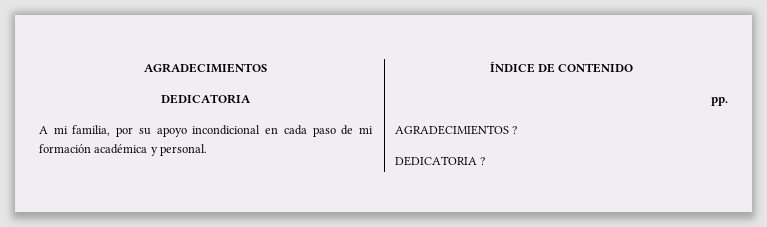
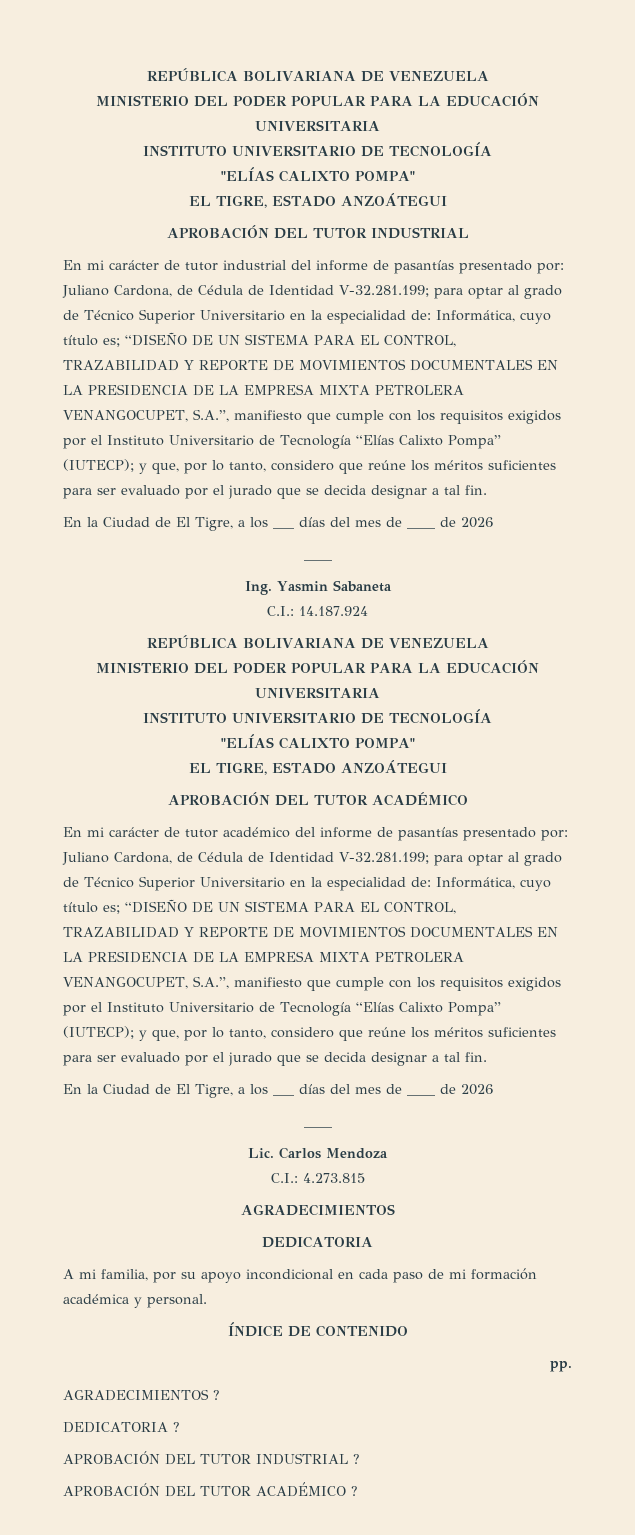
(144, 68) none -> [146,68,489,82] [96,93,539,107] [255,120,381,131] [143,142,492,157] [220,167,415,182] [188,193,447,208] [166,225,469,239] [63,260,564,274] [62,285,562,299] [63,309,551,324] [63,332,456,347] [63,359,558,371] [63,384,464,396] [63,409,561,424] [63,435,501,449] [63,459,556,474] [63,485,487,499] [63,517,294,531] [299,517,402,527] [407,527,435,529] [440,517,493,528] [303,559,332,561] [244,580,392,595] [267,606,368,616] [146,635,489,649] [96,660,539,674] [255,687,381,698] [143,709,492,724] [220,734,415,749] [188,760,447,775] [167,792,468,806] [63,827,568,841] [62,852,562,866] [63,876,551,891] [63,899,456,914] [63,926,558,938] [63,951,464,963] [63,976,561,991] [63,1002,501,1016] [63,1026,556,1041] [63,1052,487,1066] [63,1084,294,1098] [299,1084,402,1094] [407,1094,435,1096] [440,1084,493,1095] [303,1126,332,1128] [248,1147,388,1159] [270,1173,365,1183] REPÚBLICA BOLIVARIANA DE VENEZUELA // MINISTERIO DEL PODER POPULAR PARA LA EDUCACIÓN UNIVERSITARIA // INSTITUTO UNIVERSITARIO DE TECNOLOGÍA // "ELÍAS CALIXTO POMPA" // EL TIGRE, ESTADO ANZOÁTEGUI // APROBACIÓN DEL TUTOR INDUSTRIAL // En mi carácter de tutor industrial del informe de pasantías presentado por: Juliano Cardona, de Cédula de Identidad V-32.281.199; para optar al grado de Técnico Superior Universitario en la especialidad de: Informática, cuyo título es; “DISEÑO DE UN SISTEMA PARA EL CONTROL, TRAZABILIDAD Y REPORTE DE MOVIMIENTOS DOCUMENTALES EN LA PRESIDENCIA DE LA EMPRESA MIXTA PETROLERA VENANGOCUPET, S.A.”, manifiesto que cumple con los requisitos exigidos por el Instituto Universitario de Tecnología “Elías Calixto Pompa” (IUTECP); y que, por lo tanto, considero que reúne los méritos suficientes para ser evaluado por el jurado que se decida designar a tal fin. // En la Ciudad de El Tigre, a los ___ días del mes de ____ de 2026 // ____ // Ing. Yasmin Sabaneta // C.I.: 14.187.924 // REPÚBLICA BOLIVARIANA DE VENEZUELA // MINISTERIO DEL PODER POPULAR PARA LA EDUCACIÓN UNIVERSITARIA // INSTITUTO UNIVERSITARIO DE TECNOLOGÍA // "ELÍAS CALIXTO POMPA" // EL TIGRE, ESTADO ANZOÁTEGUI // APROBACIÓN DEL TUTOR ACADÉMICO // En mi carácter de tutor académico del informe de pasantías presentado por: Juliano Cardona, de Cédula de Identidad V-32.281.199; para optar al grado de Técnico Superior Universitario en la especialidad de: Informática, cuyo título es; “DISEÑO DE UN SISTEMA PARA EL CONTROL, TRAZABILIDAD Y REPORTE DE MOVIMIENTOS DOCUMENTALES EN LA PRESIDENCIA DE LA EMPRESA MIXTA PETROLERA VENANGOCUPET, S.A.”, manifiesto que cumple con los requisitos exigidos por el Instituto Universitario de Tecnología “Elías Calixto Pompa” (IUTECP); y que, por lo tanto, considero que reúne los méritos suficientes para ser evaluado por el jurado que se decida designar a tal fin. // En la Ciudad de El Tigre, a los ___ días del mes de ____ de 2026 // ____ // Lic. Carlos Mendoza // C.I.: 4.273.815 //
(486, 161) none -> [63,1451,360,1465] [63,1482,358,1497] // APROBACIÓN DEL TUTOR INDUSTRIAL ? // APROBACIÓN DEL TUTOR ACADÉMICO ?

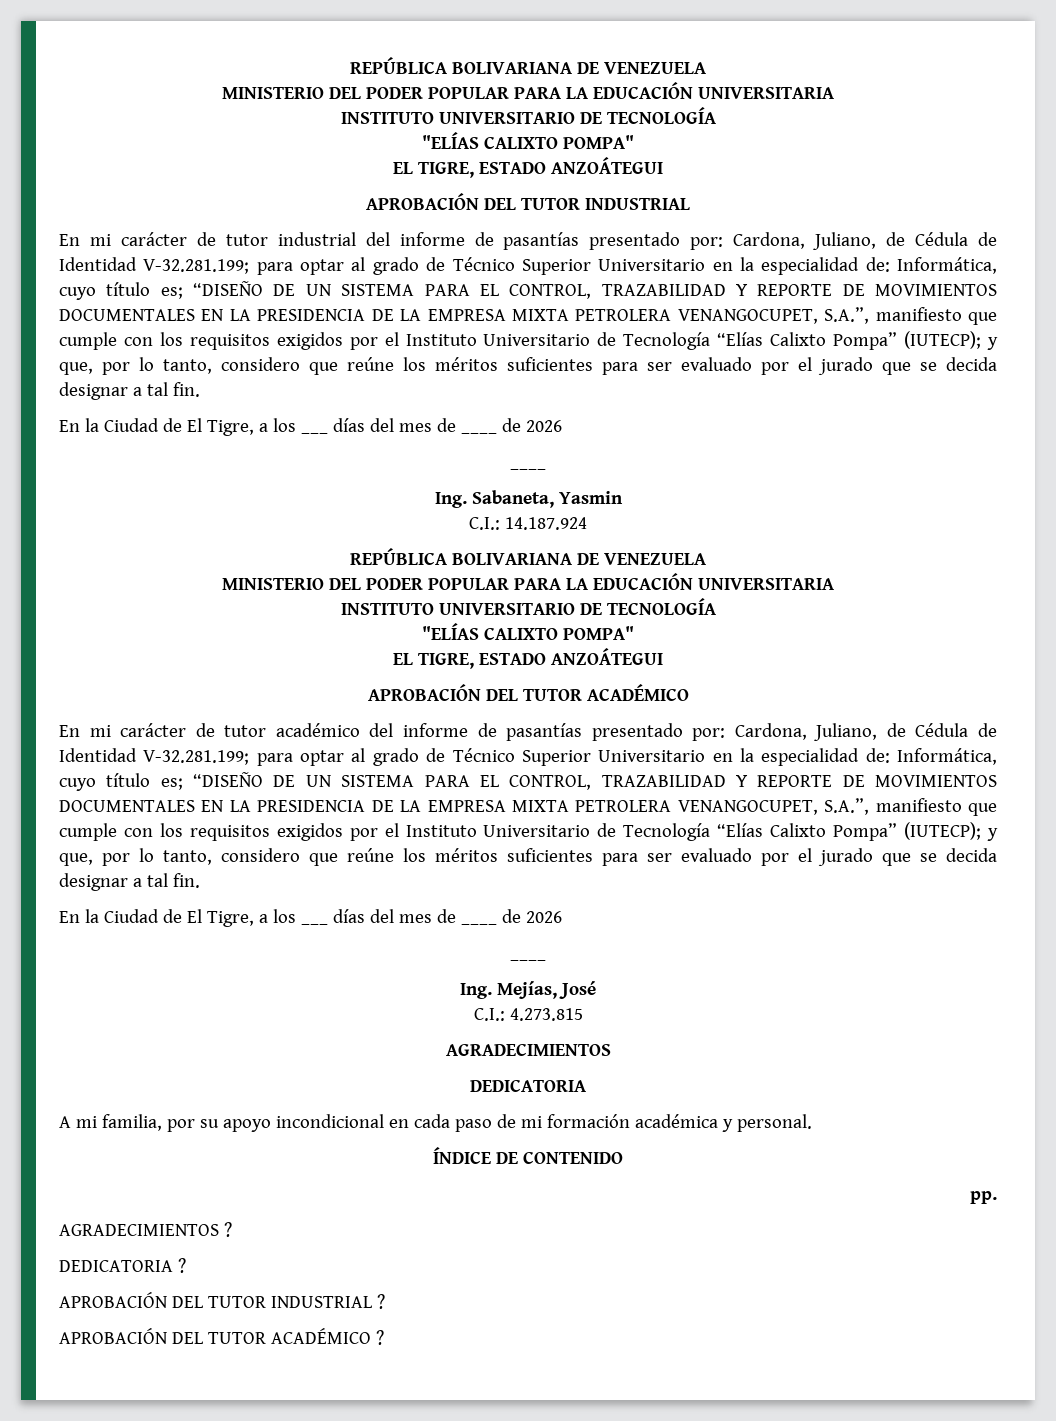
[62,285,172,298] Juliano Cardona, -> [733,232,877,250] Cardona, Juliano,
(272, 588) none -> [471,490,554,508] Sabaneta,
[332,580,392,592] Sabaneta -> (623, 497) none
[62,852,172,865] Juliano Cardona, -> [734,723,878,741] Cardona, Juliano,
[248,1147,388,1159] Lic. Carlos Mendoza -> [460,981,596,999] Ing. Mejías, José

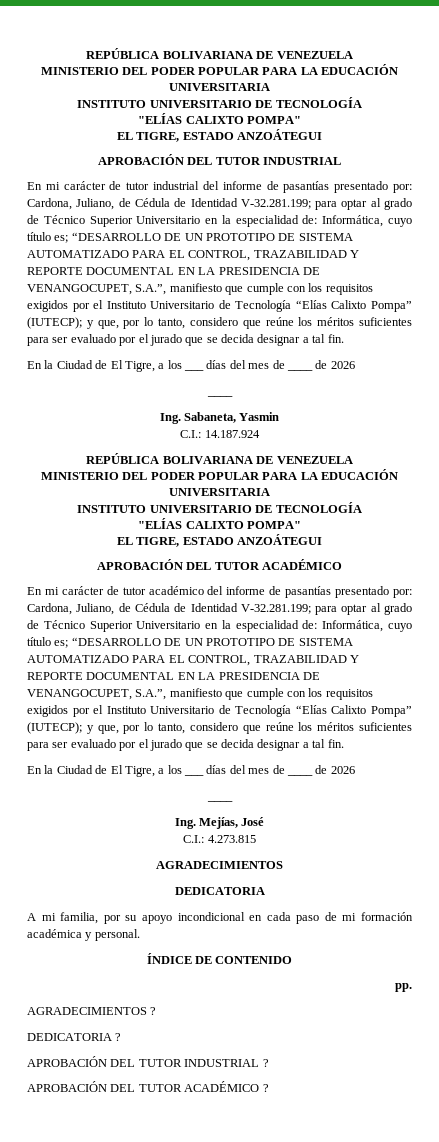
[193,281,997,299] [59,309,672,321] “DISEÑO DE UN SISTEMA PARA EL CONTROL, TRAZABILIDAD Y REPORTE DE MOVIMIENTOS DOCUMENTALES EN LA PRESIDENCIA DE LA EMPRESA MIXTA PETROLERA -> [71,232,353,241] [27,250,359,261] [27,267,320,275] “DESARROLLO DE UN PROTOTIPO DE SISTEMA AUTOMATIZADO PARA EL CONTROL, TRAZABILIDAD Y REPORTE DOCUMENTAL EN LA PRESIDENCIA DE
[193,772,997,790] [59,800,672,812] “DISEÑO DE UN SISTEMA PARA EL CONTROL, TRAZABILIDAD Y REPORTE DE MOVIMIENTOS DOCUMENTALES EN LA PRESIDENCIA DE LA EMPRESA MIXTA PETROLERA -> [71,637,353,646] [27,655,359,666] [27,672,320,680] “DESARROLLO DE UN PROTOTIPO DE SISTEMA AUTOMATIZADO PARA EL CONTROL, TRAZABILIDAD Y REPORTE DOCUMENTAL EN LA PRESIDENCIA DE

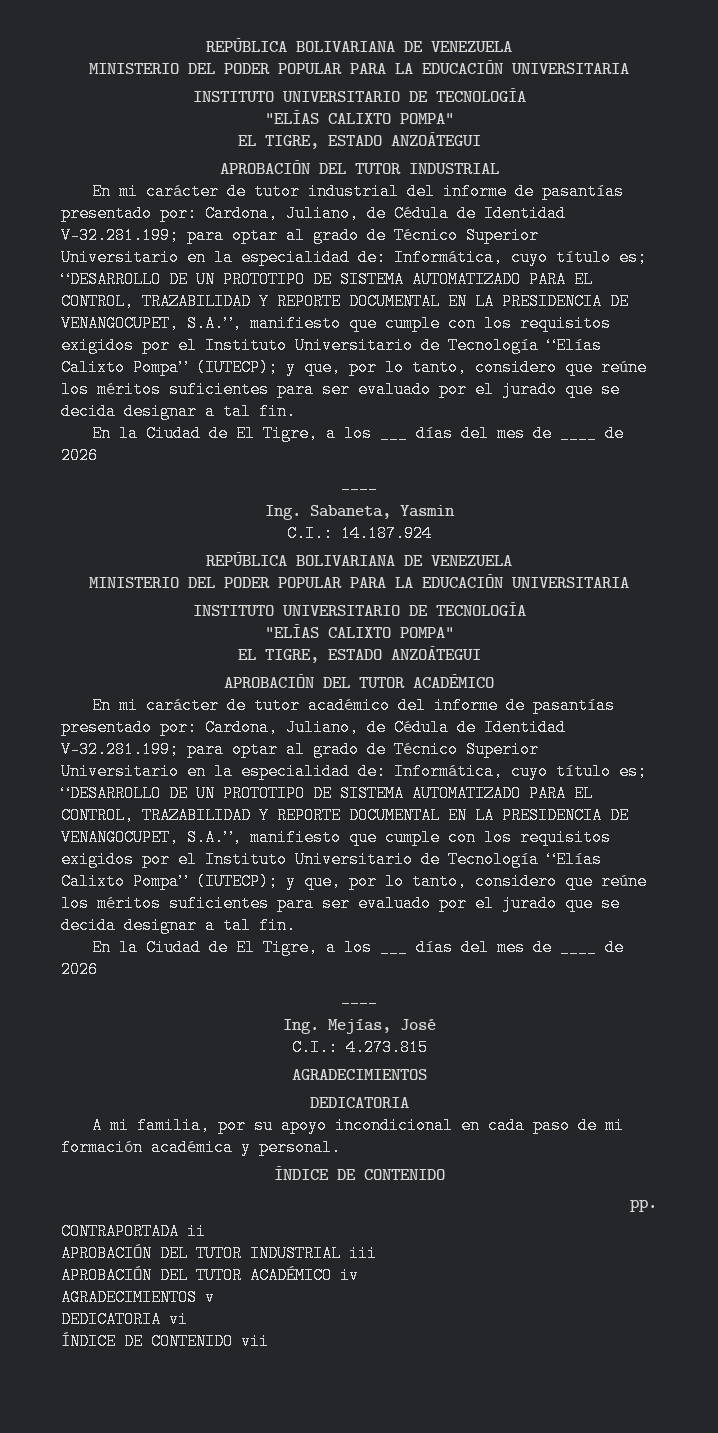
[27,1007,157,1015] [27,1033,122,1041] [27,1056,269,1067] [27,1081,269,1092] AGRADECIMIENTOS ? // DEDICATORIA ? // APROBACIÓN DEL TUTOR INDUSTRIAL ? // APROBACIÓN DEL TUTOR ACADÉMICO ? -> [61,1223,206,1240] [61,1244,377,1262] [61,1266,359,1284] [61,1289,215,1306] [61,1311,188,1328] [61,1332,269,1350] CONTRAPORTADA ii // APROBACIÓN DEL TUTOR INDUSTRIAL iii // APROBACIÓN DEL TUTOR ACADÉMICO iv // AGRADECIMIENTOS v // DEDICATORIA vi // ÍNDICE DE CONTENIDO vii

